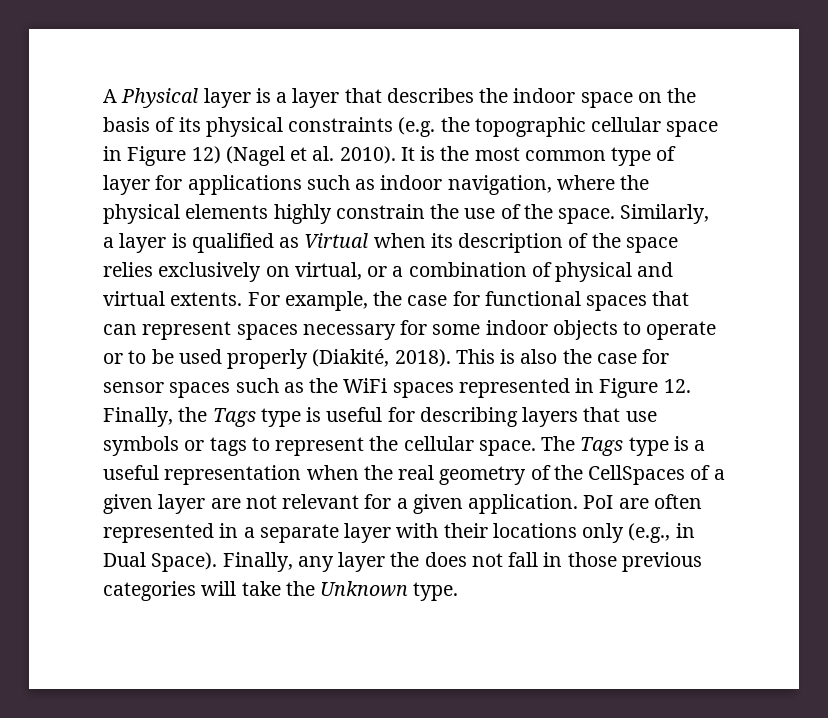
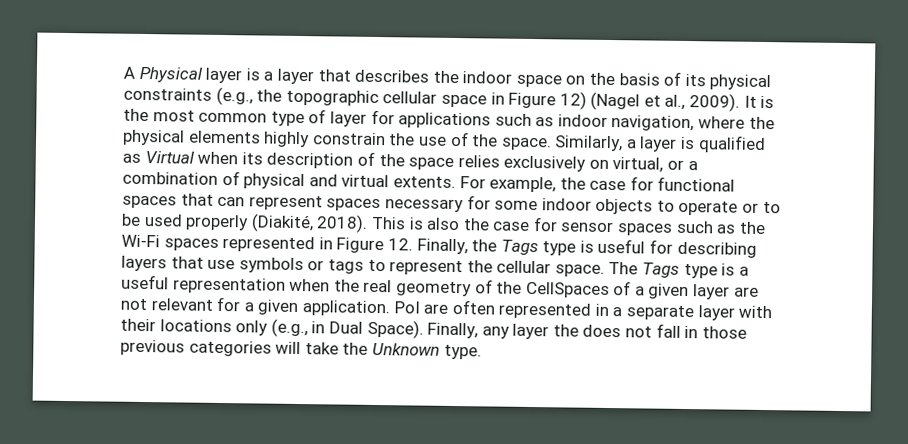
[398,117,436,137] (e.g. -> [215,86,253,106] (e.g.,
[312,146,396,164] al. 2010). -> [664,93,741,112] al., 2009).
[343,378,388,393] WiFi -> [121,234,160,248] Wi-Fi

